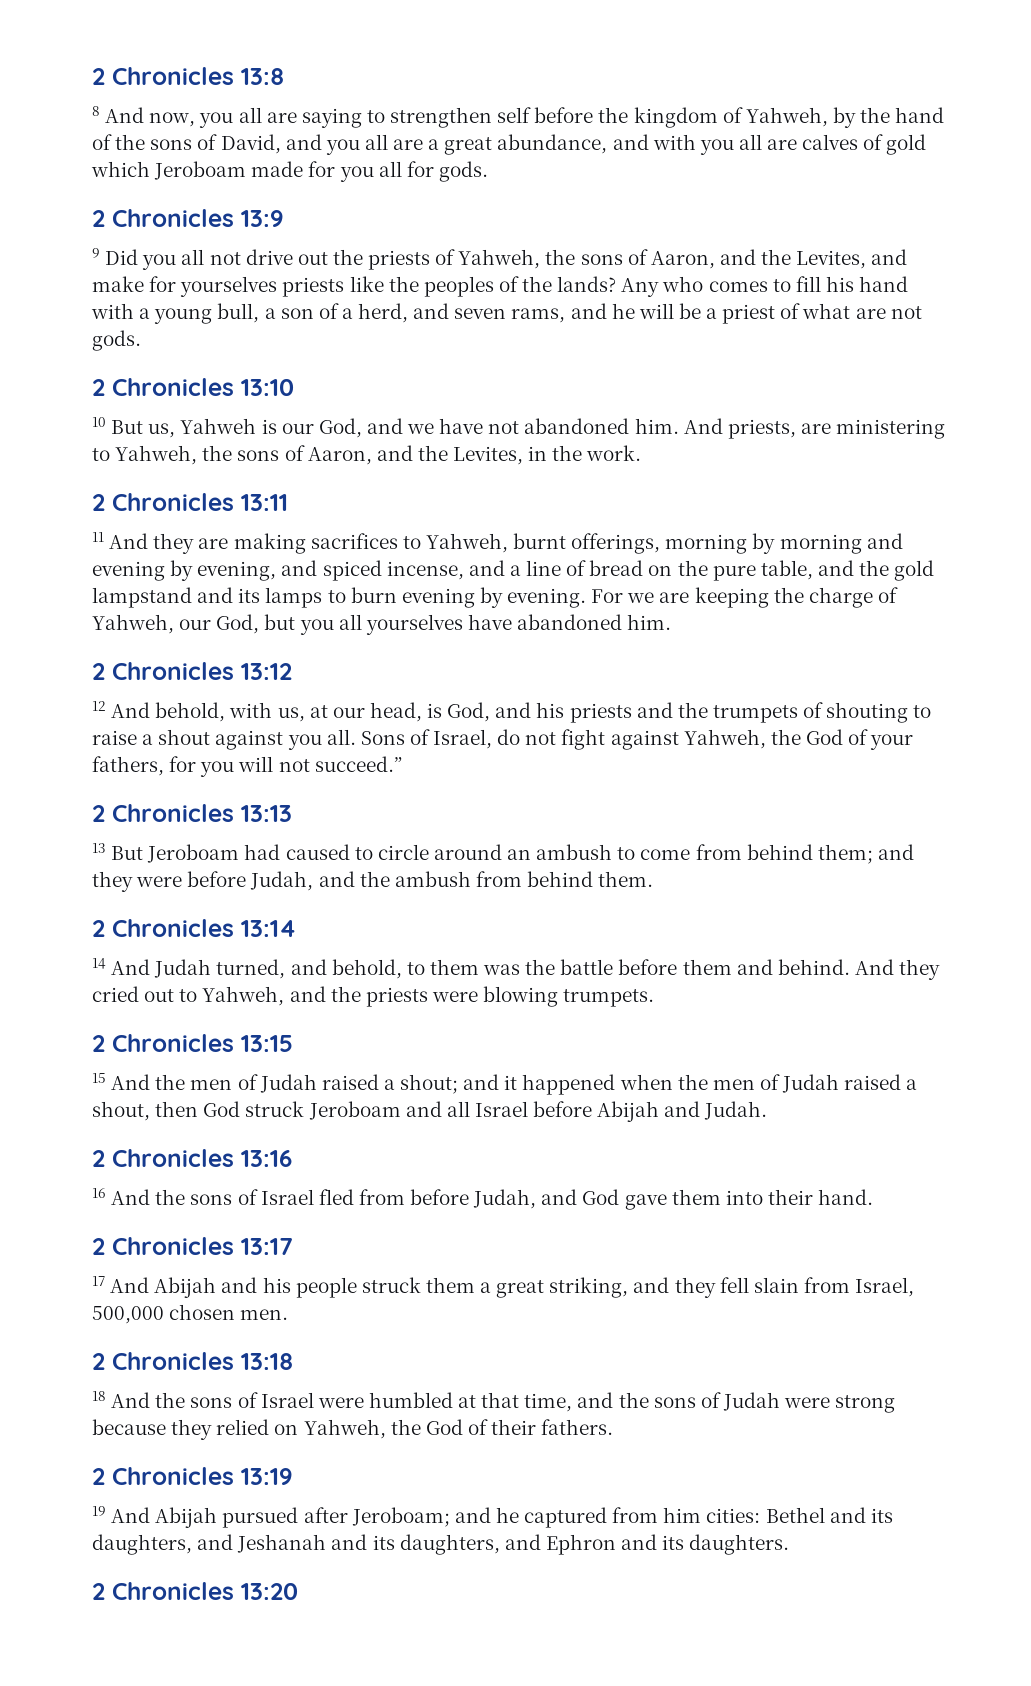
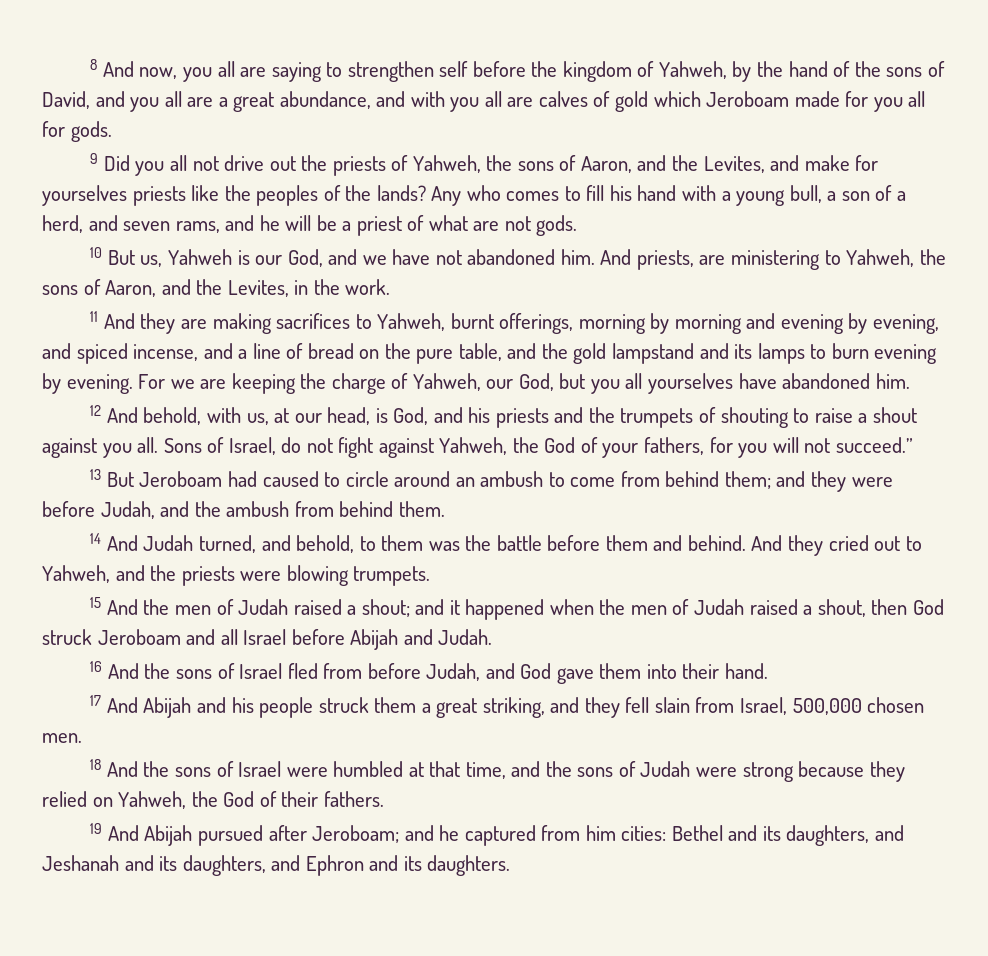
[92,67,284,85] 2 Chronicles 13:8 // -> (90, 64) none
[92,209,283,227] // 2 Chronicles 13:9 -> (112, 131) none
[92,378,294,396] // 2 Chronicles 13:10 -> (578, 225) none
[92,493,288,511] // 2 Chronicles 13:11 -> (391, 287) none
[92,662,292,680] // 2 Chronicles 13:12 -> (910, 381) none
[92,804,292,822] // 2 Chronicles 13:13 -> (913, 445) none
[92,919,296,937] // 2 Chronicles 13:14 -> (445, 509) none
[92,1034,293,1052] // 2 Chronicles 13:15 -> (431, 576) none
[92,1149,292,1167] // 2 Chronicles 13:16 -> (493, 637) none
[92,1237,293,1255] // 2 Chronicles 13:17 -> (768, 671) none
[92,1352,293,1370] // 2 Chronicles 13:18 -> (82, 738) none
[92,1467,292,1485] // 2 Chronicles 13:19 -> (384, 799) none
[92,1582,298,1600] // 2 Chronicles 13:20 -> (511, 865) none

